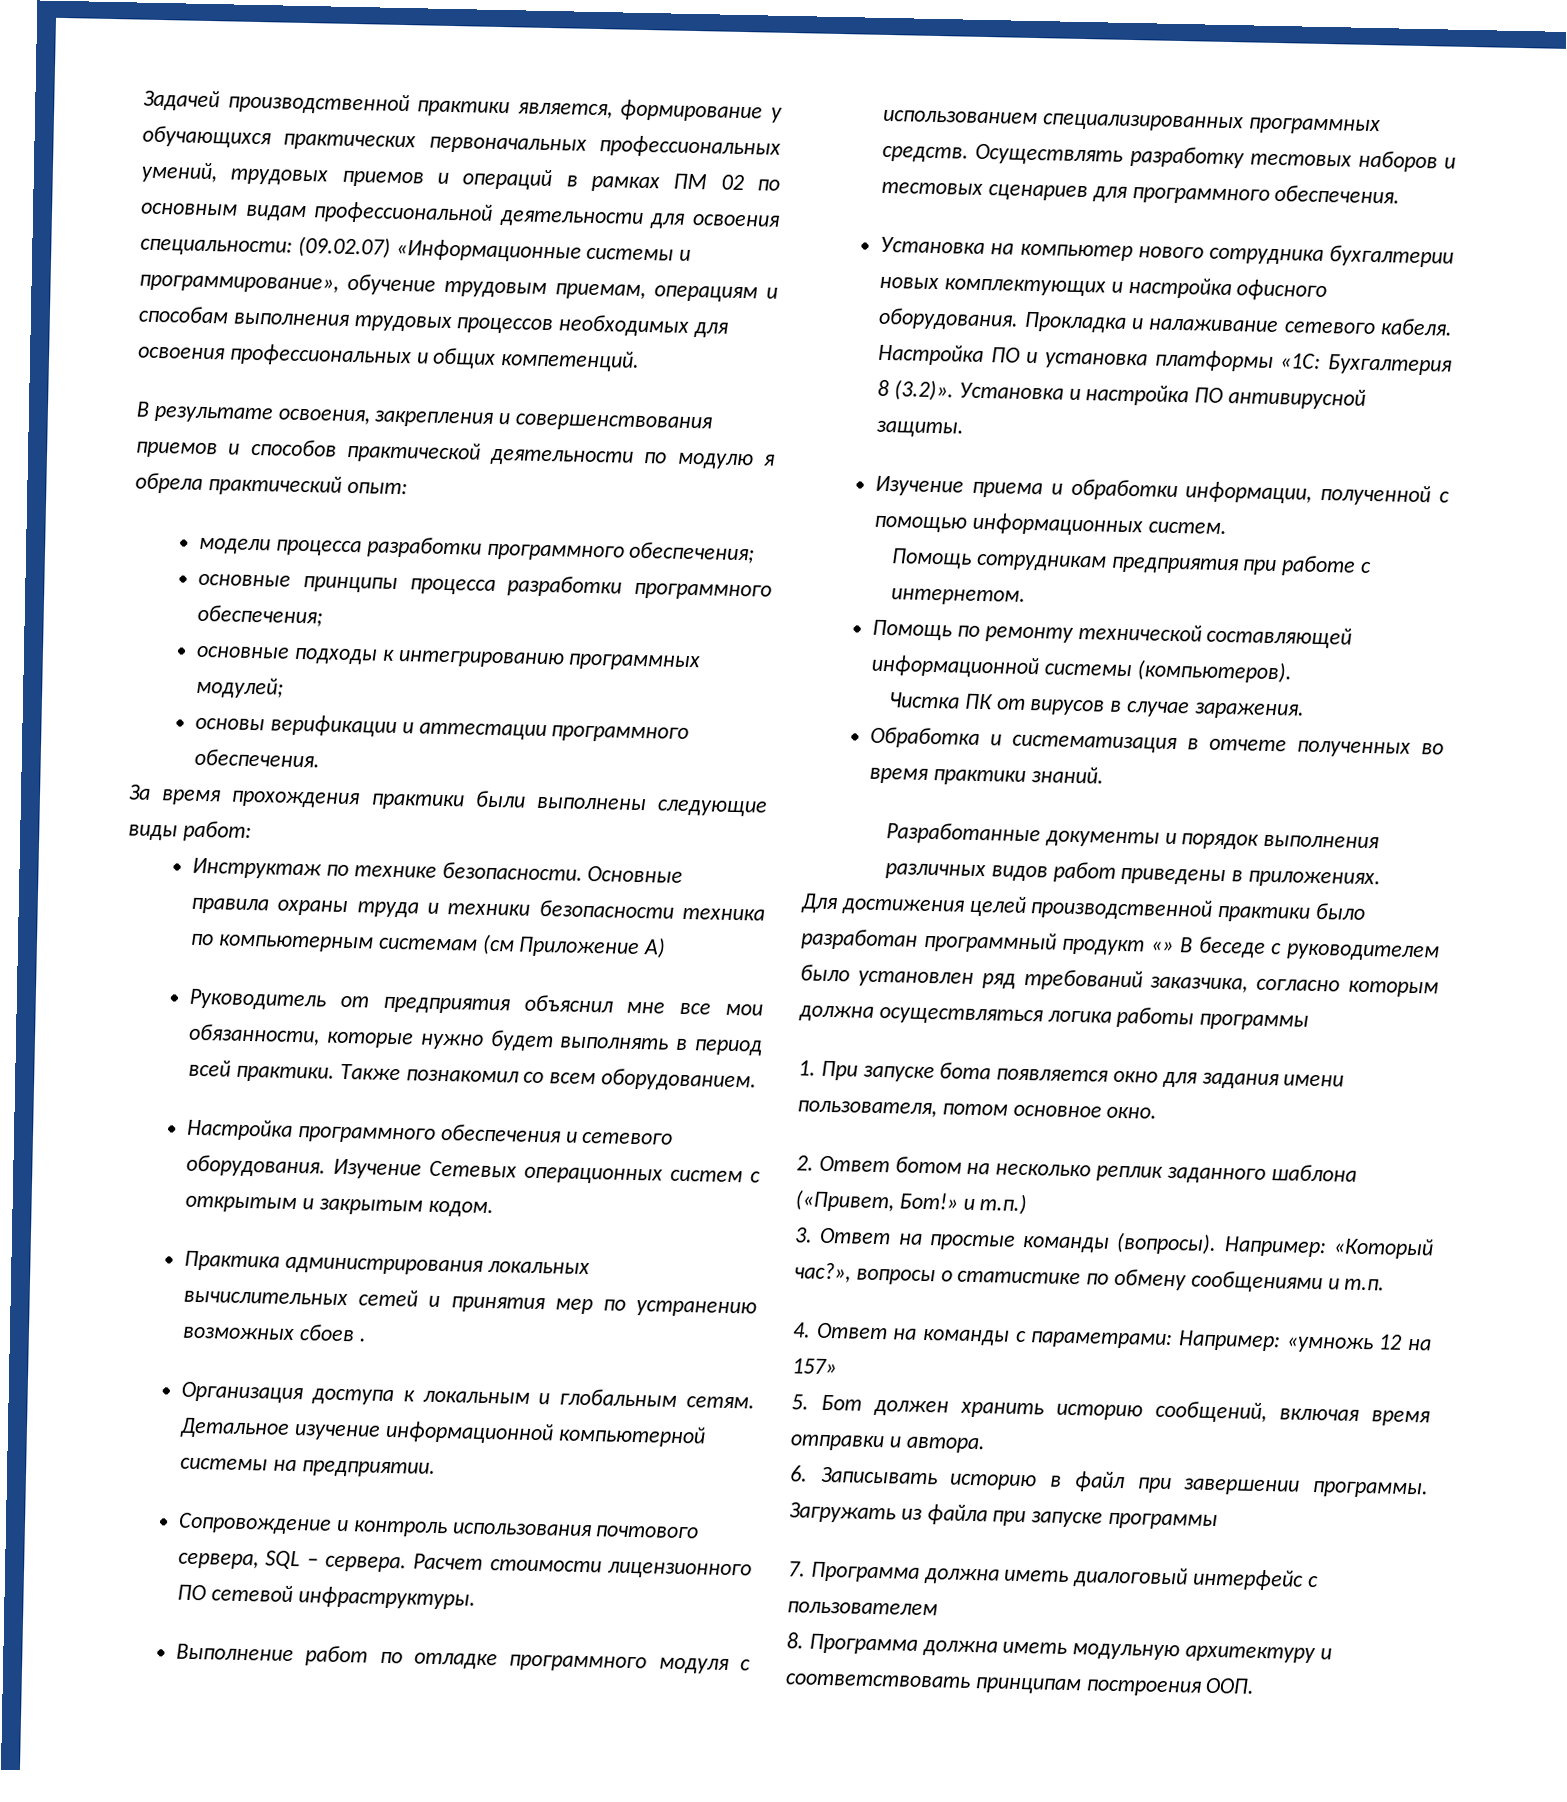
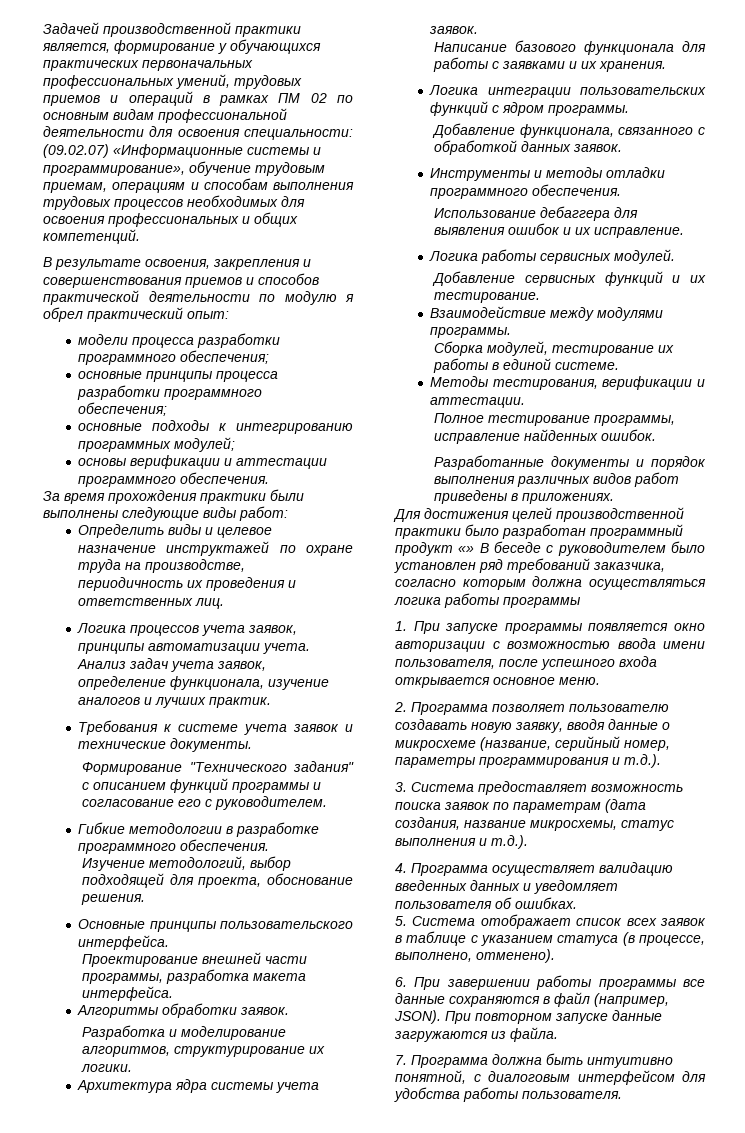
[135,472,203,494] обрела -> [43,307,83,322] обрел
[192,857,684,883] [191,897,765,921] [190,933,667,959] [189,988,763,1016] [188,1023,763,1056] [188,1059,758,1092] [186,1118,674,1145] [186,1154,761,1185] [185,1195,494,1218] [184,1250,590,1276] [183,1289,758,1318] [182,1324,366,1342] [181,1381,755,1409] [179,1417,706,1448] [180,1457,436,1478] [178,1512,700,1539] [178,1550,752,1580] [177,1584,476,1610] [176,1643,751,1675] [883,109,1381,136] [882,143,1456,173] [881,181,1401,205] [880,236,1454,268] [879,276,1328,302] [878,307,1453,336] [878,343,1452,376] [877,379,1367,410] [876,420,965,438] [875,475,1450,507] [874,512,1227,537] [891,548,1373,577] [891,588,1027,606] [872,619,1353,649] [871,654,1293,684] [889,692,1305,720] [870,726,1444,758] [869,766,1104,786] Инструктаж по технике безопасности. Основные правила охраны труда и техники безопасности техника по компьютерным системам (см Приложение А) // Руководитель от предприятия объяснил мне все мои обязанности, которые нужно будет выполнять в период всей практики. Также познакомил со всем оборудованием. // Настройка программного обеспечения и сетевого оборудования. Изучение Сетевых операционных систем с открытым и закрытым кодом. // Практика администрирования локальных вычислительных сетей и принятия мер по устранению возможных сбоев . // Организация доступа к локальным и глобальным сетям. Детальное изучение информационной компьютерной системы на предприятии. // Сопровождение и контроль использования почтового сервера, SQL – сервера. Расчет стоимости лицензионного ПО сетевой инфраструктуры. // Выполнение работ по отладке программного модуля с использованием специализированных программных средств. Осуществлять разработку тестовых наборов и тестовых сценариев для программного обеспечения. // Установка на компьютер нового сотрудника бухгалтерии новых комплектующих и настройка офисного оборудования. Прокладка и налаживание сетевого кабеля. Настройка ПО и установка платформы «1С: Бухгалтерия 8 (3.2)». Установка и настройка ПО антивирусной защиты. // Изучение приема и обработки информации, полученной с помощью информационных систем. // Помощь сотрудникам предприятия при работе с интернетом. // Помощь по ремонту технической составляющей информационной системы (компьютеров). // Чистка ПК от вирусов в случае заражения. // Обработка и систематизация в отчете полученных во время практики знаний. -> [78,524,273,538] [78,541,353,556] [78,559,246,573] [78,577,297,591] [78,598,225,609] [77,623,298,636] [78,643,311,654] [77,658,267,672] [78,676,330,690] [78,697,272,708] [78,720,354,735] [78,738,253,752] [82,761,354,775] [82,778,322,793] [82,796,328,810] [78,822,320,837] [78,839,270,854] [82,856,292,871] [82,873,353,888] [81,894,146,905] [78,919,353,932] [78,935,170,950] [82,952,308,967] [82,969,307,984] [82,986,174,1001] [77,1003,290,1018] [82,1025,287,1040] [82,1046,326,1057] [81,1064,133,1072] [77,1079,320,1093] [429,26,479,34] [434,40,706,55] [433,57,667,72] [429,85,706,98] [430,101,630,116] [432,123,705,138] [434,140,623,155] [430,167,666,181] [430,184,622,199] [434,206,639,221] [434,223,685,238] [429,249,676,264] [432,271,706,286] [434,292,541,303] [430,306,664,321] [430,327,512,338] [434,341,675,356] [433,358,620,373] [430,376,705,390] [430,397,526,408] [434,413,676,426] [434,429,657,444] Определить виды и целевое назначение инструктажей по охране труда на производстве, периодичность их проведения и ответственных лиц. // Логика процессов учета заявок, принципы автоматизации учета. Анализ задач учета заявок, определение функционала, изучение аналогов и лучших практик. // Требования к системе учета заявок и технические документы. // Формирование "Технического задания" с описанием функций программы и согласование его с руководителем. // Гибкие методологии в разработке программного обеспечения. // Изучение методологий, выбор подходящей для проекта, обоснование решения. // Основные принципы пользовательского интерфейса. // Проектирование внешней части программы, разработка макета интерфейса. // Алгоритмы обработки заявок. // Разработка и моделирование алгоритмов, структурирование их логики. // Архитектура ядра системы учета заявок. // Написание базового функционала для работы с заявками и их хранения. // Логика интеграции пользовательских функций с ядром программы. // Добавление функционала, связанного с обработкой данных заявок. // Инструменты и методы отладки программного обеспечения. // Использование дебаггера для выявления ошибок и их исправление. // Логика работы сервисных модулей. // Добавление сервисных функций и их тестирование. // Взаимодействие между модулями программы. // Сборка модулей, тестирование их работы в единой системе. // Методы тестирования, верификации и аттестации. // Полное тестирование программы, исправление найденных ошибок.
[939,1062,992,1080] бота -> [504,623,583,634] программы
[1161,1071,1345,1090] [797,1100,1158,1119] [796,1155,1357,1184] [795,1189,1029,1216] [794,1227,1434,1260] [794,1262,1386,1294] [793,1322,1432,1354] [792,1358,837,1375] [791,1394,1430,1427] [790,1434,985,1454] [790,1465,1429,1499] [789,1502,1219,1531] [788,1561,1319,1591] [787,1601,938,1616] [786,1632,1332,1664] [785,1673,1256,1697] для задания имени пользователя, потом основное окно. // 2. Ответ ботом на несколько реплик заданного шаблона («Привет, Бот!» и т.п.) // 3. Ответ на простые команды (вопросы). Например: «Который час?», вопросы о статистике по обмену сообщениями и т.п. // 4. Ответ на команды с параметрами: Например: «умножь 12 на 157» // 5. Бот должен хранить историю сообщений, включая время отправки и автора. // 6. Записывать историю в файл при завершении программы. Загружать из файла при запуске программы // 7. Программа должна иметь диалоговый интерфейс с пользователем // 8. Программа должна иметь модульную архитектуру и соответствовать принципам построения ООП. -> [395,638,705,652] [395,656,657,670] [395,677,600,688] [394,702,669,715] [395,719,670,733] [395,736,670,751] [395,754,661,768] [395,781,683,795] [395,799,646,813] [395,817,674,831] [395,835,528,849] [395,862,673,876] [395,880,618,894] [395,897,577,909] [395,914,706,929] [395,931,705,946] [395,949,555,963] [395,975,705,990] [395,992,669,1007] [394,1010,662,1024] [394,1027,558,1042] [395,1053,673,1068] [395,1070,706,1085] [394,1087,622,1102] авторизации с возможностью ввода имени пользователя, после успешного входа открывается основное меню. // 2. Программа позволяет пользователю создавать новую заявку, вводя данные о микросхеме (название, серийный номер, параметры программирования и т.д.). // 3. Система предоставляет возможность поиска заявок по параметрам (дата создания, название микросхемы, статус выполнения и т.д.). // 4. Программа осуществляет валидацию введенных данных и уведомляет пользователя об ошибках. // 5. Система отображает список всех заявок в таблице с указанием статуса (в процессе, выполнено, отменено). // 6. При завершении работы программы все данные сохраняются в файл (например, JSON). При повторном запуске данные загружаются из файла. // 7. Программа должна быть интуитивно понятной, с диалоговым интерфейсом для удобства работы пользователя.

